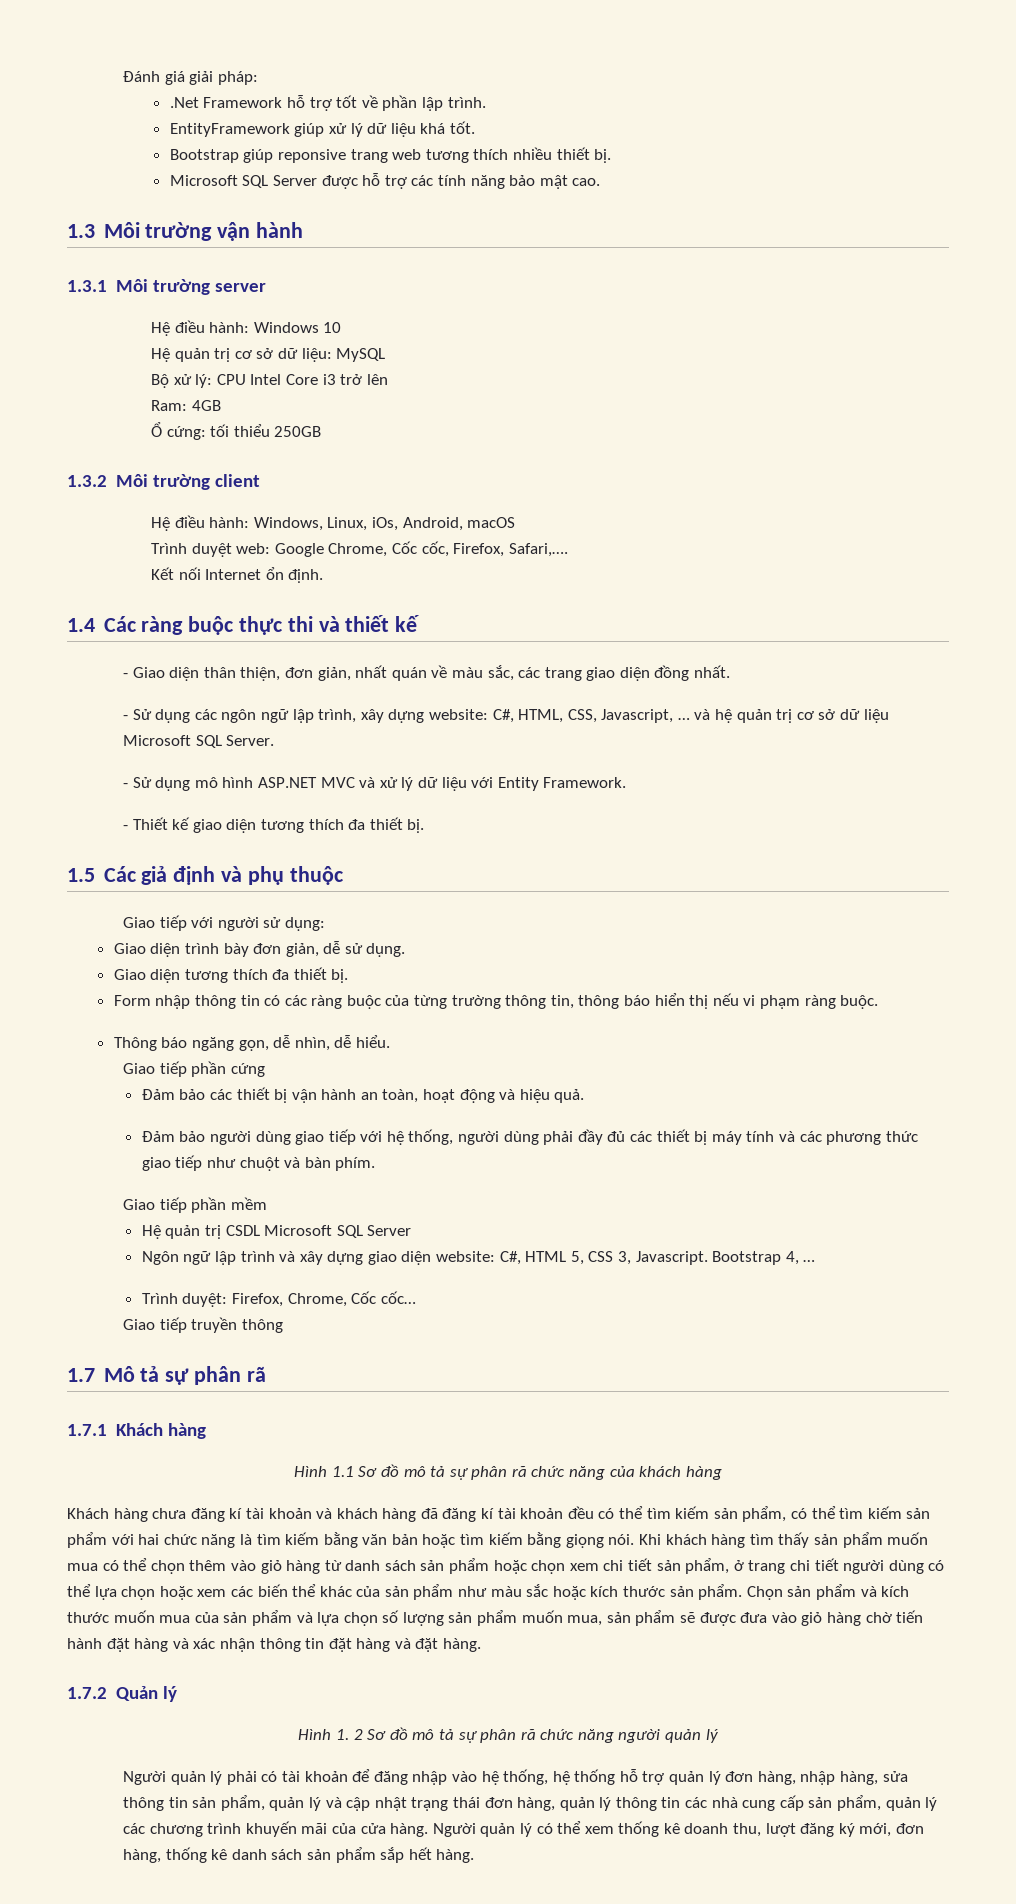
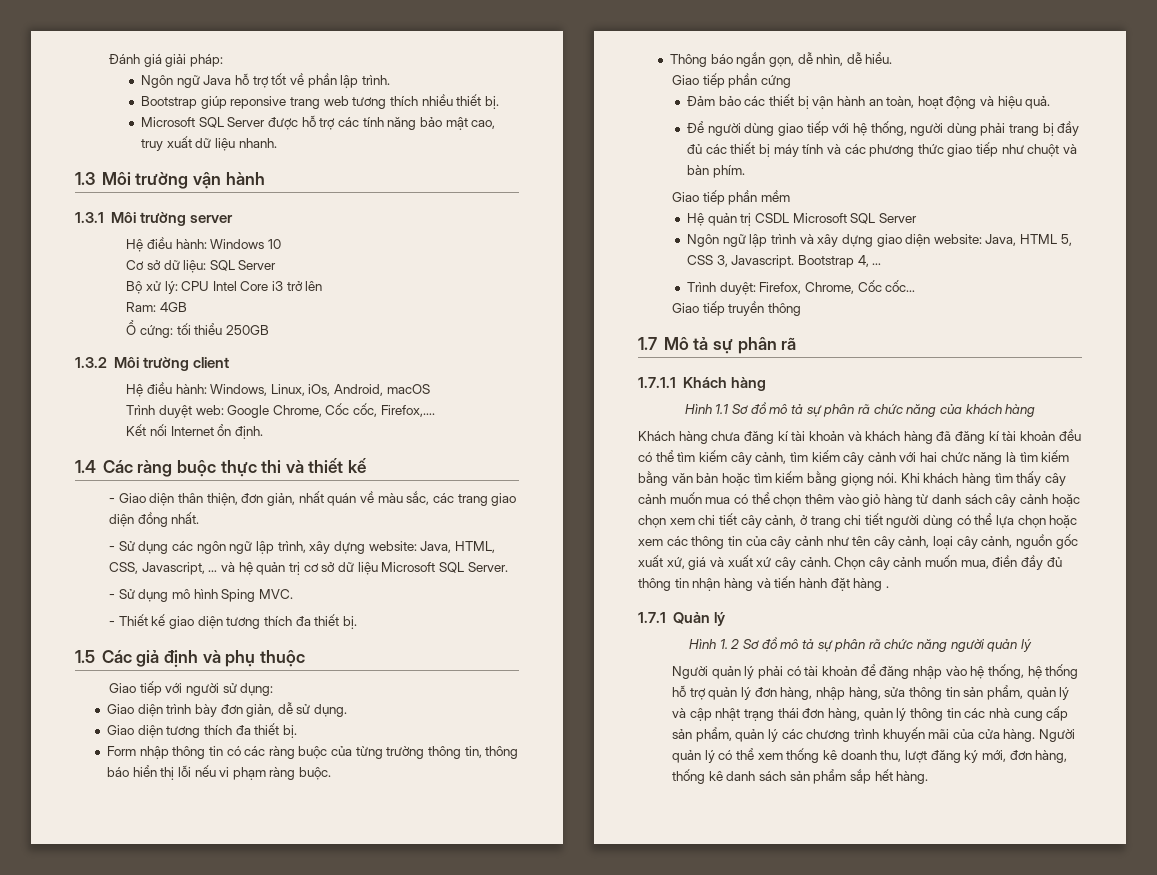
[169,97,283,108] .Net Framework -> [141,75,232,88] Ngôn ngữ Java
[169,121,475,137] // EntityFramework giúp xử lý dữ liệu khá tốt. -> (390, 80) none
[572,178,601,186] cao. -> [471,120,496,129] [141,136,277,151] cao, truy xuất dữ liệu nhanh.
[151,348,252,362] Hệ quản trị cơ -> [126,260,145,270] Cơ
[336,348,386,362] MySQL -> [209,260,277,271] SQL Server
[453,543,568,557] Firefox, Safari,…. -> [380,405,435,417] Firefox,….
[492,709,514,723] C#, -> [420,541,452,553] Java,
[257,777,627,791] ASP.NET MVC và xử lý dữ liệu với Entity Framework. -> [221,589,294,602] Sping MVC.
(709, 1002) none -> [177,765,191,777] lỗi
[191,1037,234,1051] ngăng -> [736,52,766,67] ngắn
[141,1131,206,1142] Đảm bảo -> [687,121,705,133] Để
(574, 1138) none -> [1009,123,1054,136] trang bị
[499,1251,521,1265] C#, -> [985,234,1017,246] Java,
[67,1424,107,1436] 1.7.1 -> [638,377,676,388] 1.7.1.1
[713,1506,931,1522] [67,1532,107,1548] sản phẩm, có thể tìm kiếm sản phẩm -> [730,450,896,465] cây cảnh, tìm kiếm cây cảnh
[813,1532,883,1548] sản phẩm -> [1045,473,1067,486] [638,494,666,504] cây cảnh
[420,1558,490,1574] sản phẩm -> [995,494,1049,507] cây cảnh
[656,1558,730,1574] sản phẩm, -> [740,515,797,528] cây cảnh,
[257,1584,910,1600] [67,1610,924,1626] [67,1638,482,1652] [67,1687,107,1699] biến thể khác của sản phẩm như màu sắc hoặc kích thước sản phẩm. Chọn sản phẩm và kích thước muốn mua của sản phẩm và lựa chọn số lượng sản phẩm muốn mua, sản phẩm sẽ được đưa vào giỏ hàng chờ tiến hành đặt hàng và xác nhận thông tin đặt hàng và đặt hàng. // 1.7.2 -> [691,534,1078,549] [638,555,1062,570] [638,576,889,591] [638,612,666,623] thông tin của cây cảnh như tên cây cảnh, loại cây cảnh, nguồn gốc xuất xứ, giá và xuất xứ cây cảnh. Chọn cây cảnh muốn mua, điền đầy đủ thông tin nhận hàng và tiến hành đặt hàng . // 1.7.1

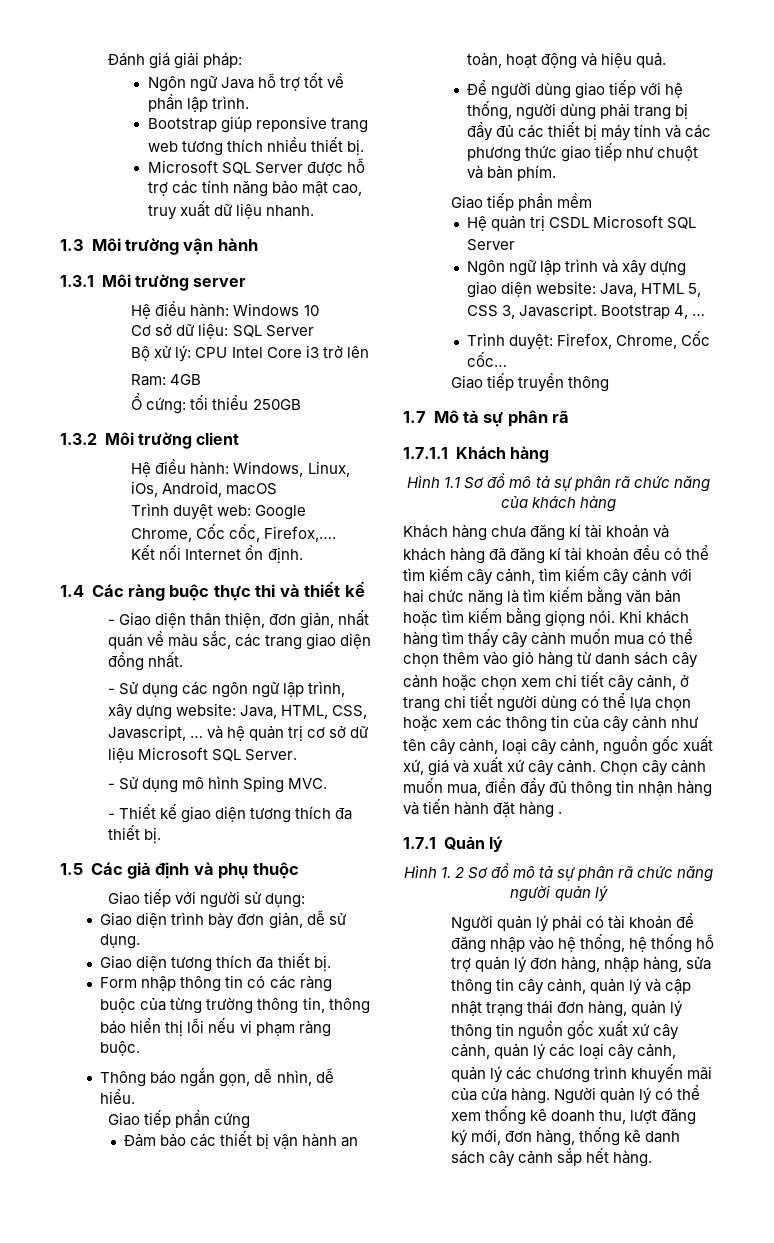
[963,685,1023,700] sản phẩm, -> [517,978,586,995] cây cảnh,
[964,706,1069,721] [672,727,732,742] các nhà cung cấp sản phẩm, -> [517,1021,679,1040] [450,1043,676,1060] nguồn gốc xuất xứ cây cảnh, quản lý các loại cây cảnh,
[789,769,847,784] sản phẩm -> [488,1150,553,1167] cây cảnh

